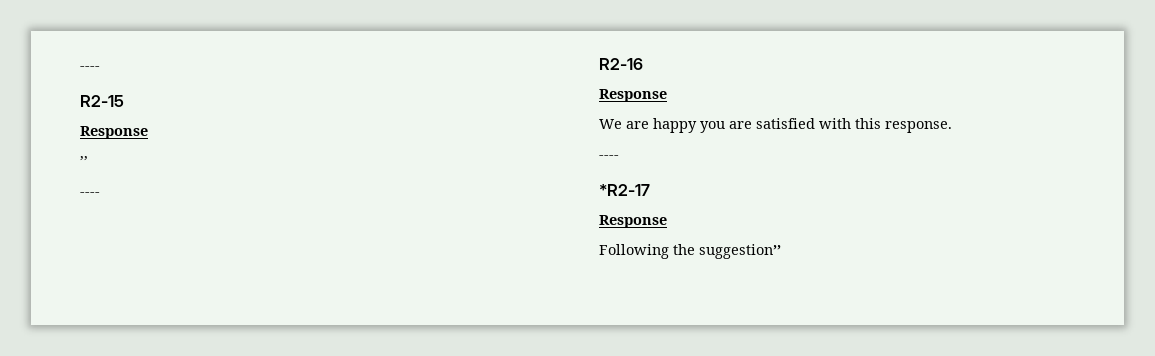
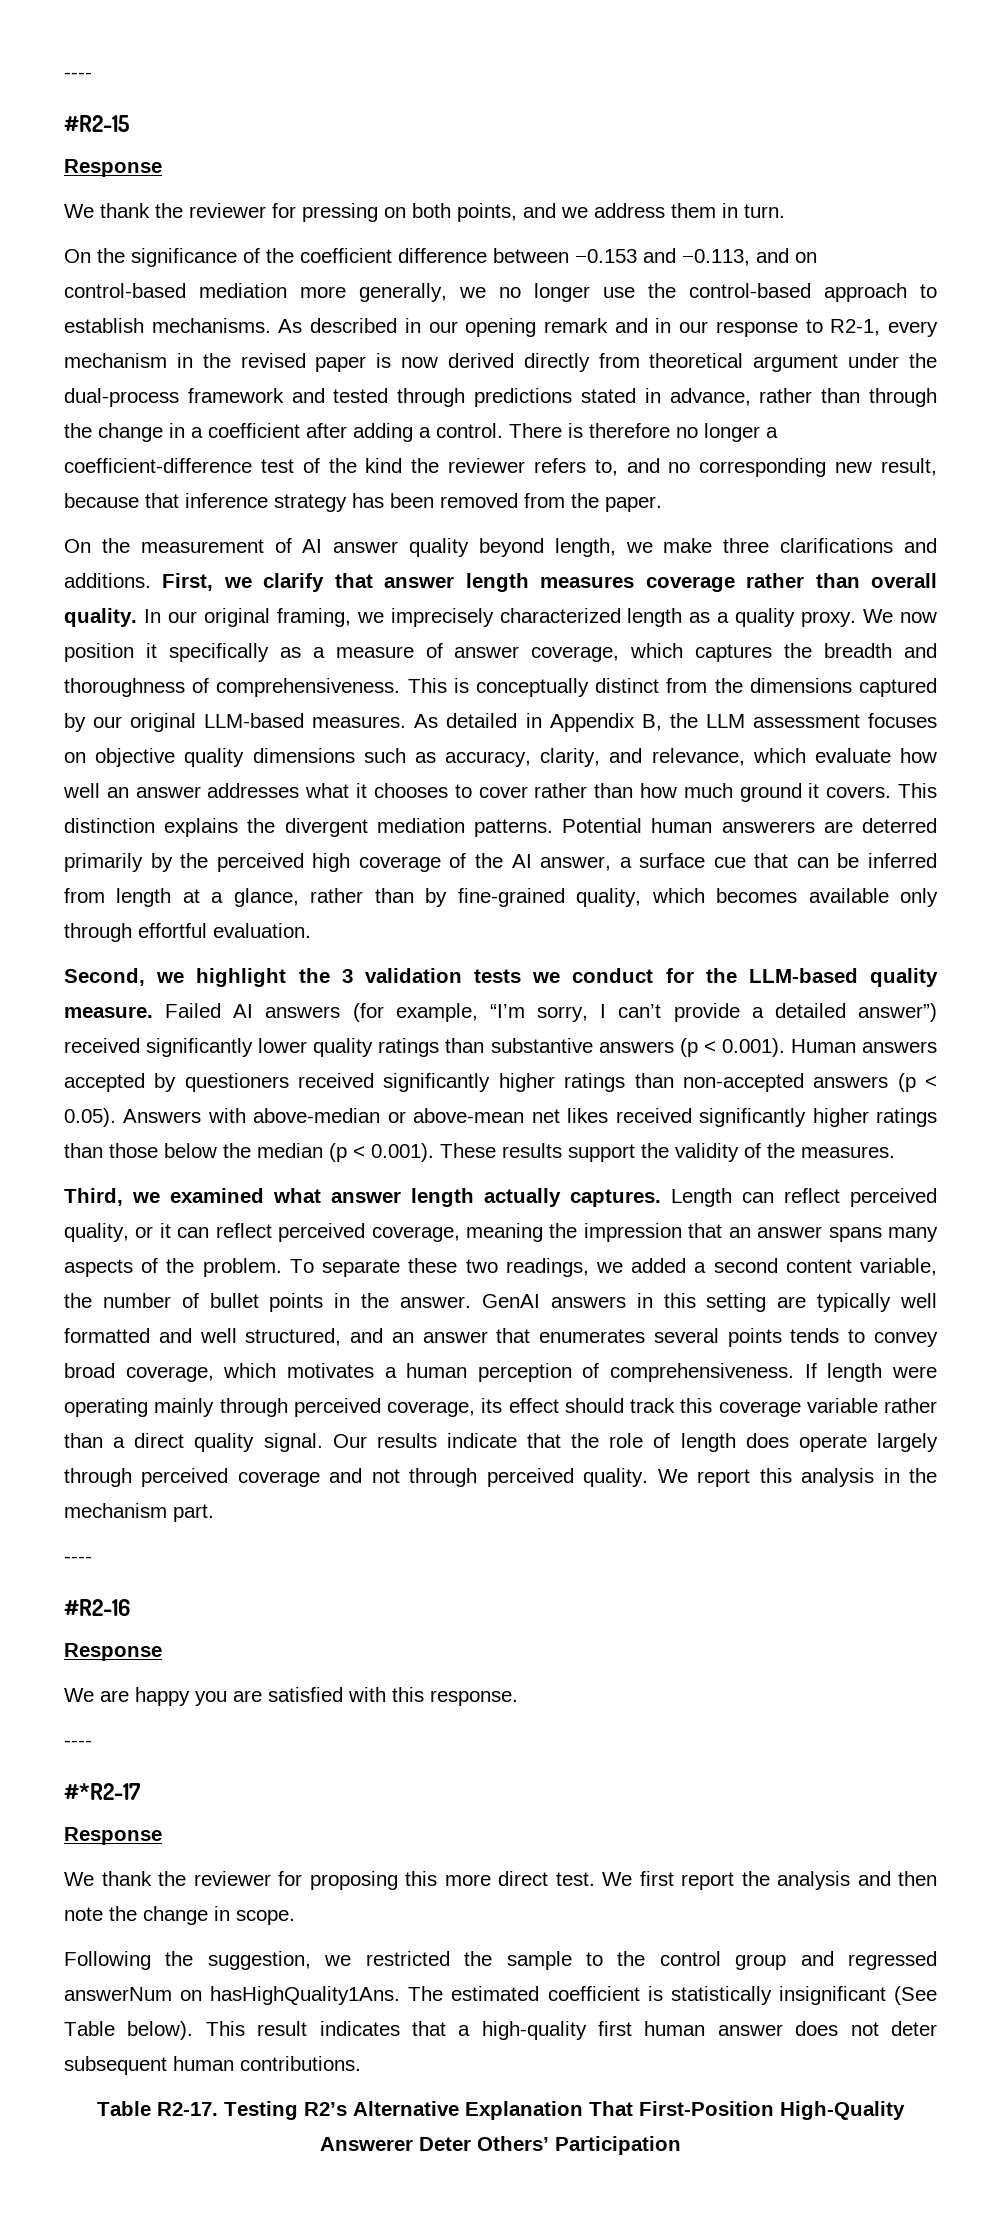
[80,66,100,70] [80,95,124,107] [80,126,148,139] [80,156,88,166] [80,192,100,196] [599,58,643,70] ---- // R2-15 // Response // ’’ // ---- // R2-16 -> [64,72,92,79] [64,115,129,132] [64,159,162,177] [64,203,785,222] [64,248,817,267] [64,283,937,302] [64,318,938,337] [64,353,937,372] [64,388,938,407] [64,423,778,442] [64,458,937,477] [64,493,662,512] [64,538,937,557] [64,573,937,592] [64,608,938,627] [64,643,937,662] [64,678,938,697] [64,713,938,732] [64,748,937,767] [63,783,937,802] [64,818,938,837] [64,853,937,872] [64,888,938,907] [64,923,311,942] [64,968,938,987] [64,1003,938,1022] [64,1038,938,1057] [64,1073,938,1092] [64,1108,938,1127] [64,1143,895,1162] [64,1188,937,1207] [64,1223,939,1242] [64,1258,937,1277] [64,1293,938,1312] [64,1328,938,1347] [64,1363,937,1382] [64,1398,937,1417] [64,1433,938,1452] [64,1468,937,1487] [64,1503,214,1522] [64,1556,92,1563] [64,1599,130,1616] ---- // #R2-15 // Response // We thank the reviewer for pressing on both points, and we address them in turn. // On the significance of the coefficient difference between −0.153 and −0.113, and on control-based mediation more generally, we no longer use the control-based approach to establish mechanisms. As described in our opening remark and in our response to R2-1, every mechanism in the revised paper is now derived directly from theoretical argument under the dual-process framework and tested through predictions stated in advance, rather than through the change in a coefficient after adding a control. There is therefore no longer a coefficient-difference test of the kind the reviewer refers to, and no corresponding new result, because that inference strategy has been removed from the paper. // On the measurement of AI answer quality beyond length, we make three clarifications and additions. First, we clarify that answer length measures coverage rather than overall quality. In our original framing, we imprecisely characterized length as a quality proxy. We now position it specifically as a measure of answer coverage, which captures the breadth and thoroughness of comprehensiveness. This is conceptually distinct from the dimensions captured by our original LLM-based measures. As detailed in Appendix B, the LLM assessment focuses on objective quality dimensions such as accuracy, clarity, and relevance, which evaluate how well an answer addresses what it chooses to cover rather than how much ground it covers. This distinction explains the divergent mediation patterns. Potential human answerers are deterred primarily by the perceived high coverage of the AI answer, a surface cue that can be inferred from length at a glance, rather than by fine-grained quality, which becomes available only through effortful evaluation. // Second, we highlight the 3 validation tests we conduct for the LLM-based quality measure. Failed AI answers (for example, “I’m sorry, I can’t provide a detailed answer”) received significantly lower quality ratings than substantive answers (p < 0.001). Human answers accepted by questioners received significantly higher ratings than non-accepted answers (p < 0.05). Answers with above-median or above-mean net likes received significantly higher ratings than those below the median (p < 0.001). These results support the validity of the measures. // Third, we examined what answer length actually captures. Length can reflect perceived quality, or it can reflect perceived coverage, meaning the impression that an answer spans many aspects of the problem. To separate these two readings, we added a second content variable, the number of bullet points in the answer. GenAI answers in this setting are typically well formatted and well structured, and an answer that enumerates several points tends to convey broad coverage, which motivates a human perception of comprehensiveness. If length were operating mainly through perceived coverage, its effect should track this coverage variable rather than a direct quality signal. Our results indicate that the role of length does operate largely through perceived coverage and not through perceived quality. We report this analysis in the mechanism part. // ---- // #R2-16
[599,184,650,196] [599,215,667,228] [599,244,781,259] *R2-17 // Response // Following the suggestion’’ -> [64,1783,140,1800] [64,1827,162,1845] [64,1871,937,1890] [64,1906,295,1925] [64,1951,937,1970] [64,1986,937,2005] [64,2021,937,2040] [64,2056,361,2075] [97,2101,905,2120] [320,2136,681,2155] #*R2-17 // Response // We thank the reviewer for proposing this more direct test. We first report the analysis and then note the change in scope. // Following the suggestion, we restricted the sample to the control group and regressed answerNum on hasHighQuality1Ans. The estimated coefficient is statistically insignificant (See Table below). This result indicates that a high-quality first human answer does not deter subsequent human contributions. // Table R2-17. Testing R2’s Alternative Explanation That First-Position High-Quality Answerer Deter Others’ Participation

